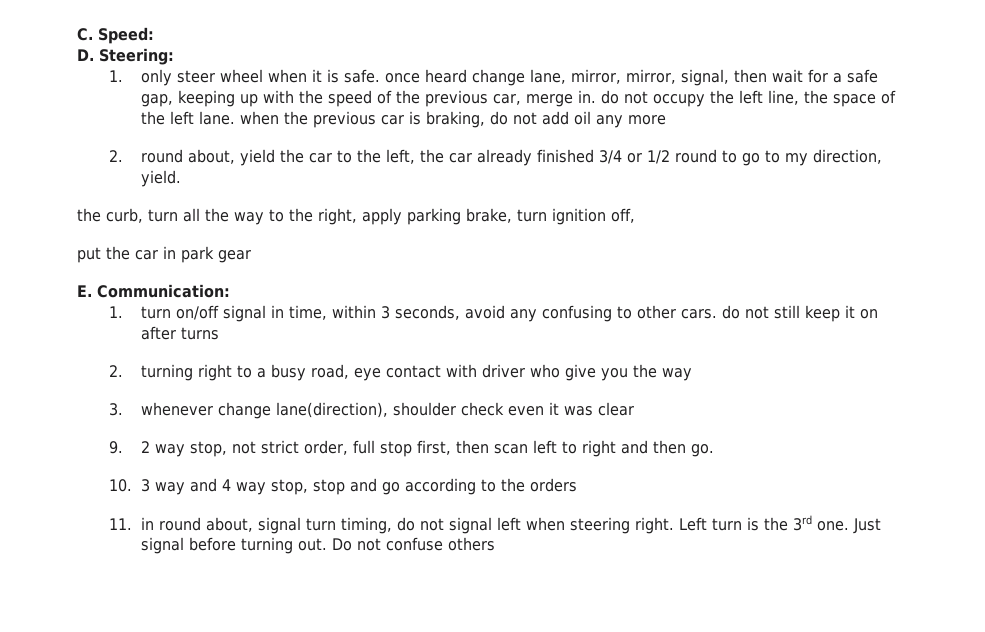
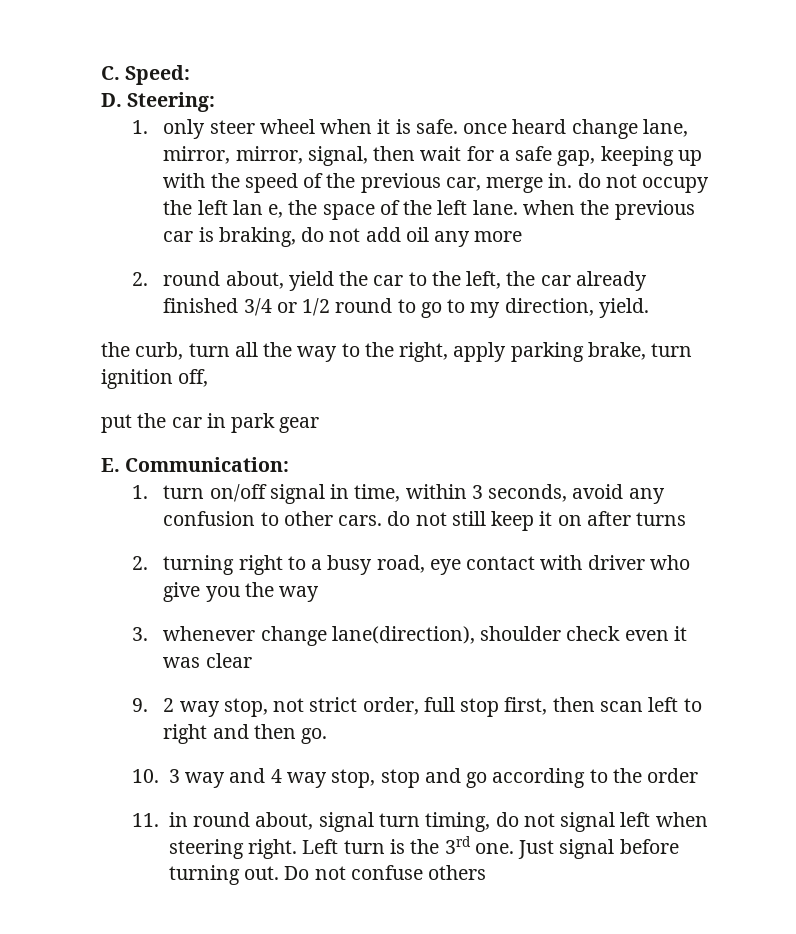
[767,90,799,105] line, -> [232,200,284,218] lan e,
[541,305,612,322] confusing -> [163,511,256,526] confusion
[529,478,577,492] orders -> [647,768,699,783] order

